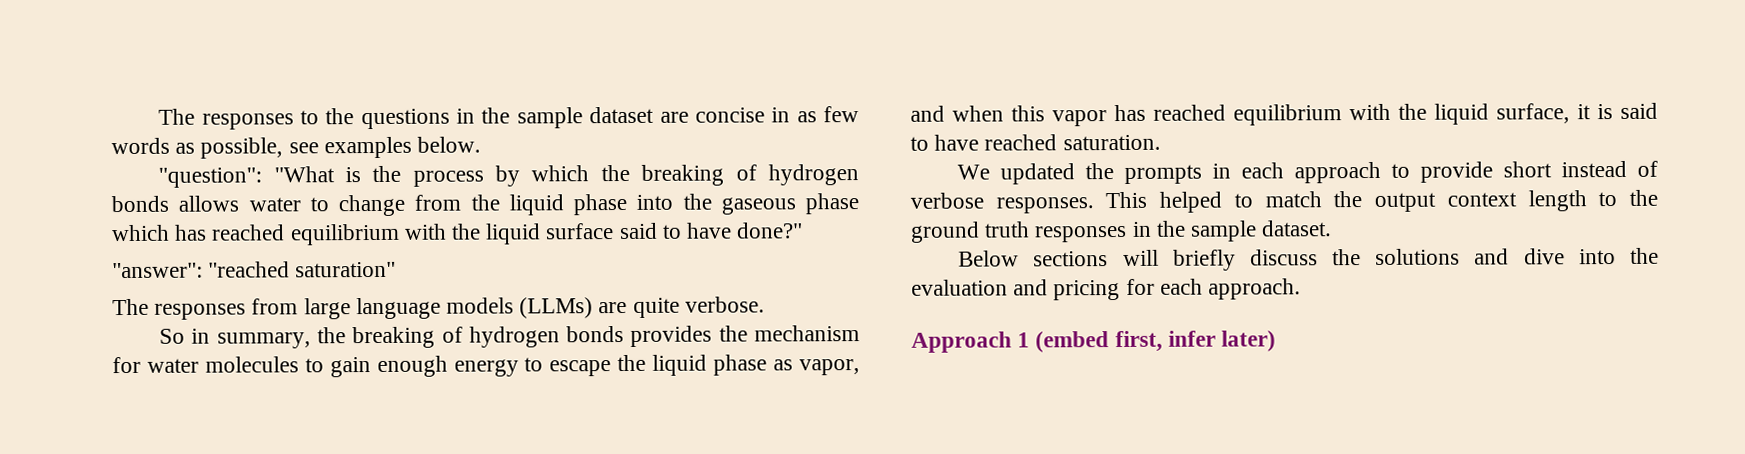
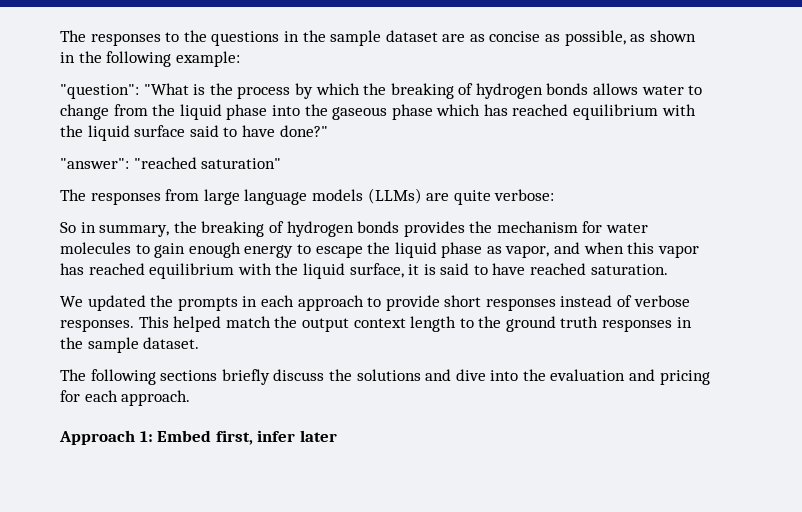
[694,106,860,123] [111,136,482,159] concise in as few words as possible, see examples below. -> [469,30,696,46] [60,51,240,67] as concise as possible, as shown in the following example:
[684,296,765,313] verbose. -> [494,189,555,201] verbose:
(1553, 169) none -> [485,298,556,311] responses
[1233,193,1253,208] to -> (222, 324) none
[958,249,1159,267] Below sections will -> [60,369,218,385] The following sections
[1017,331,1110,353] 1 (embed -> [139,430,212,442] 1: Embed
[1221,330,1277,352] later) -> [299,430,337,442] later

